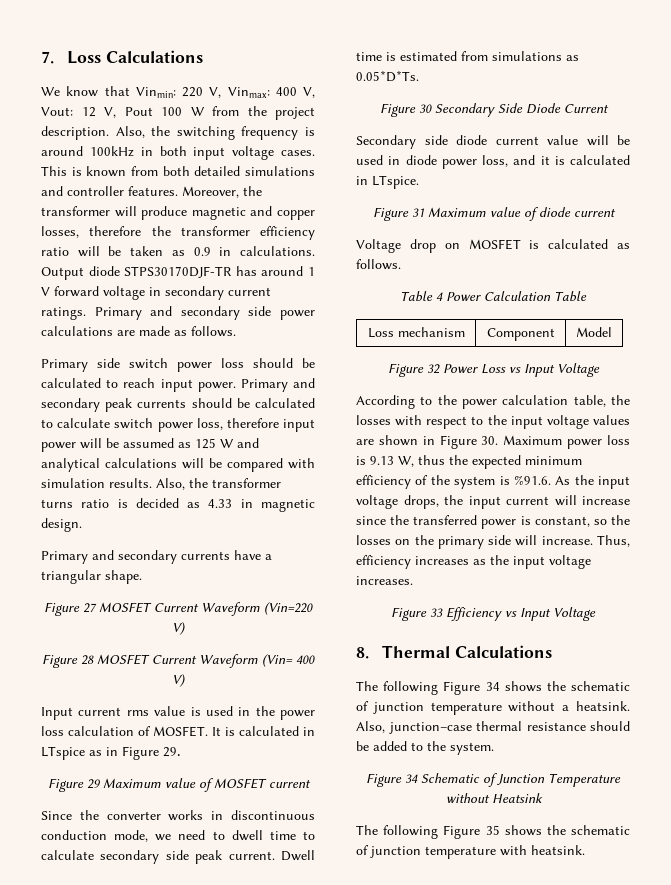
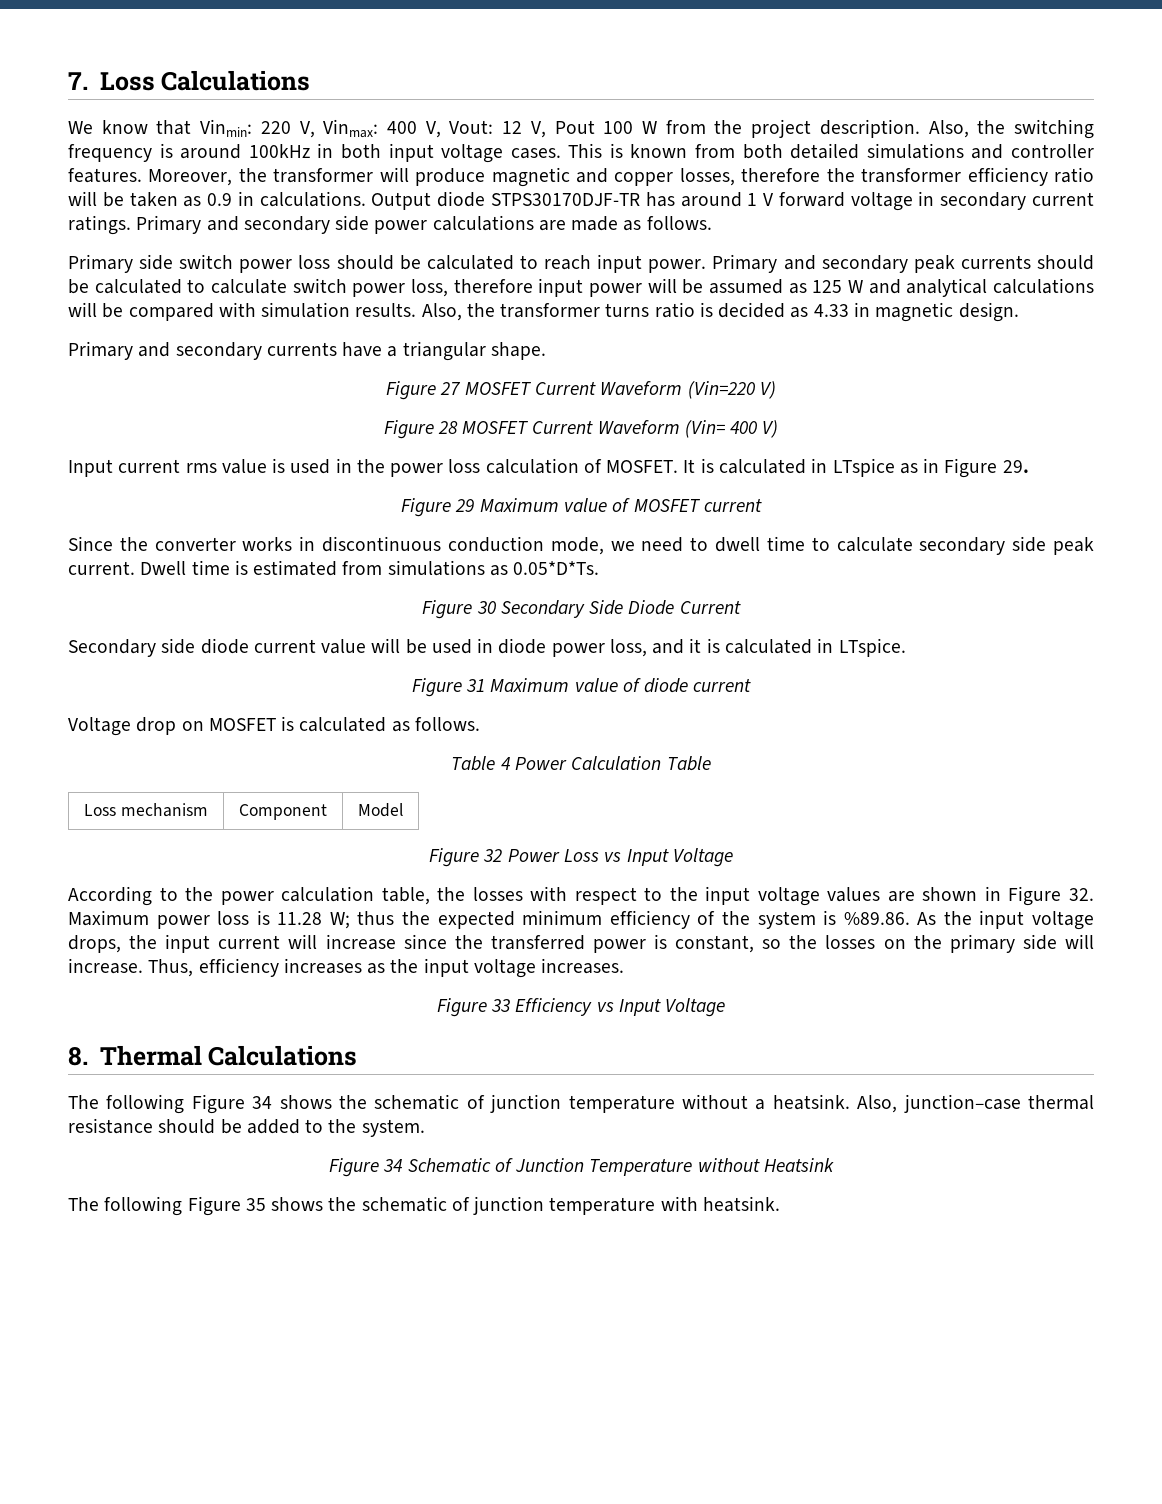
[481,436,499,445] 30. -> [1068,888,1094,901] 32.
[370,456,414,467] 9.13 W, -> [277,912,350,929] 11.28 W;
[513,475,551,485] %91.6. -> [843,912,910,925] %89.86.

